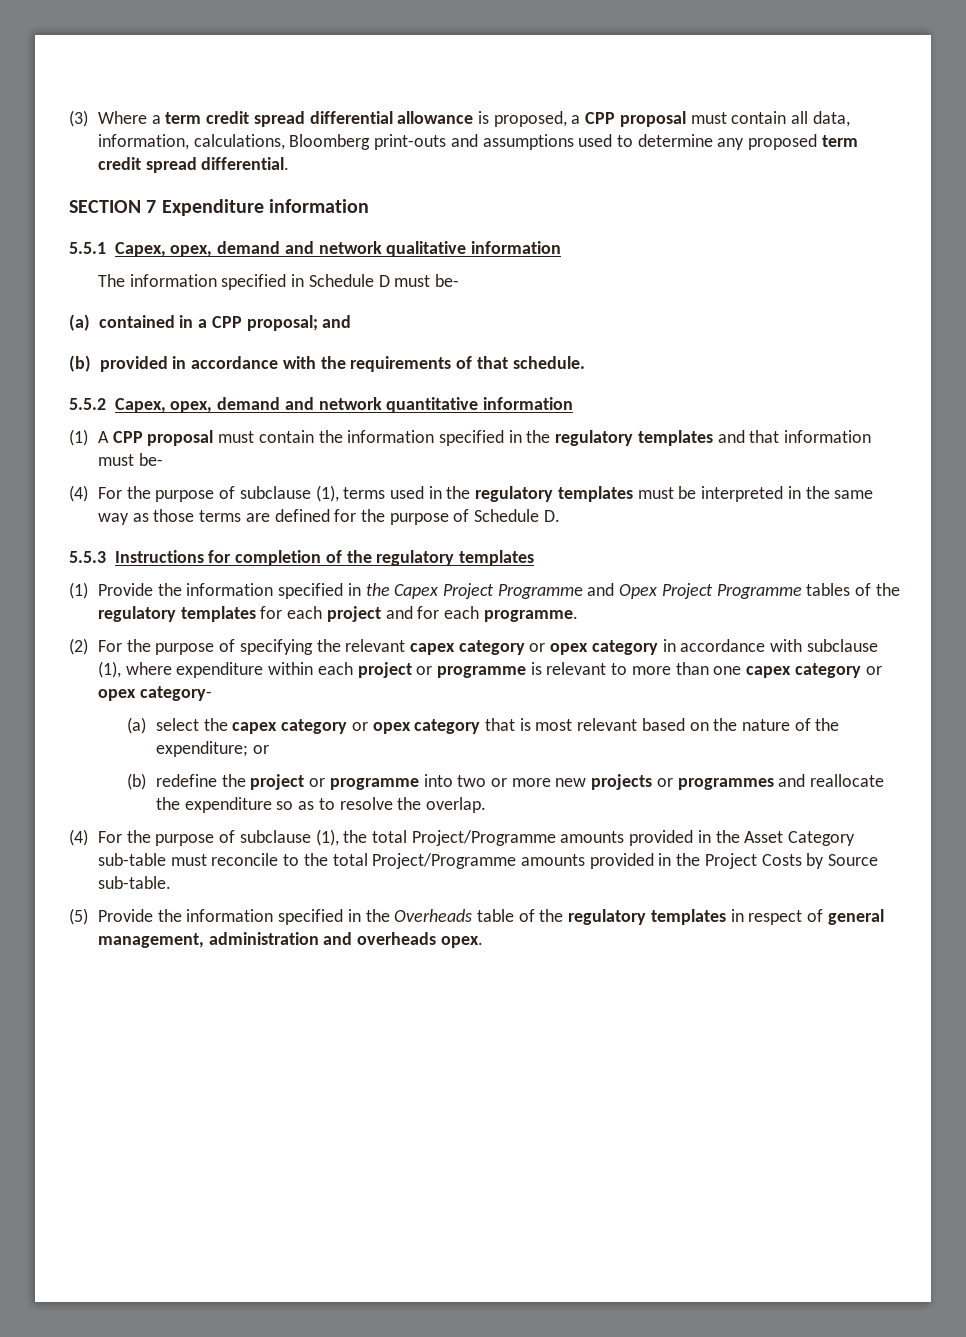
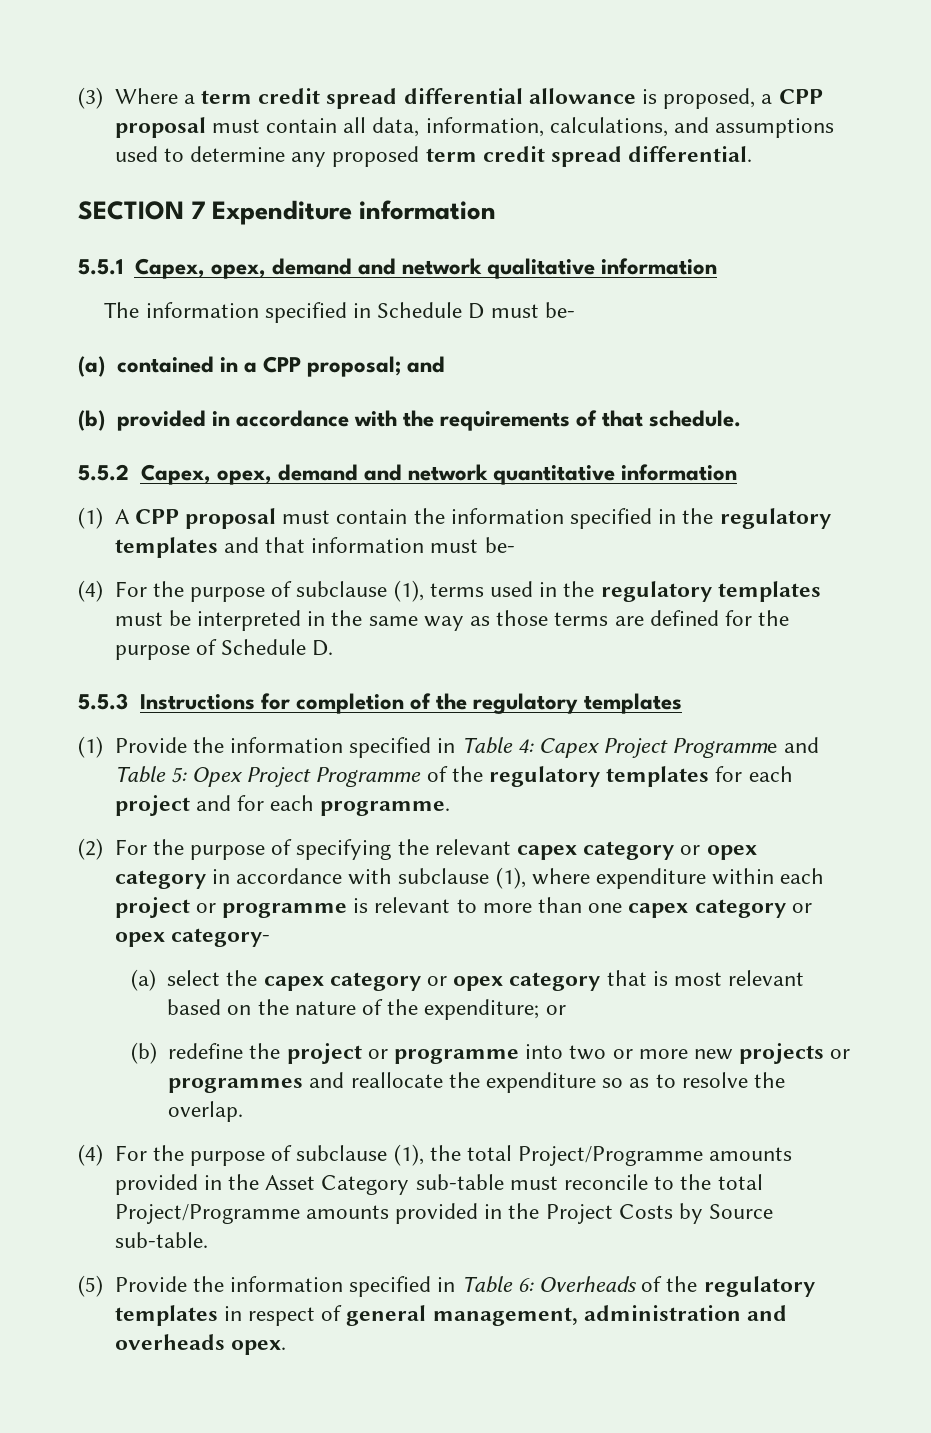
[289,134,447,150] Bloomberg print-outs -> (668, 127) none
[365,583,390,596] the -> [461,737,534,754] Table 4:
(615, 589) none -> [114,766,187,783] Table 5:
[806,583,851,596] tables -> (422, 777) none
[365,909,515,922] the Overheads table -> [461,1276,637,1293] Table 6: Overheads

